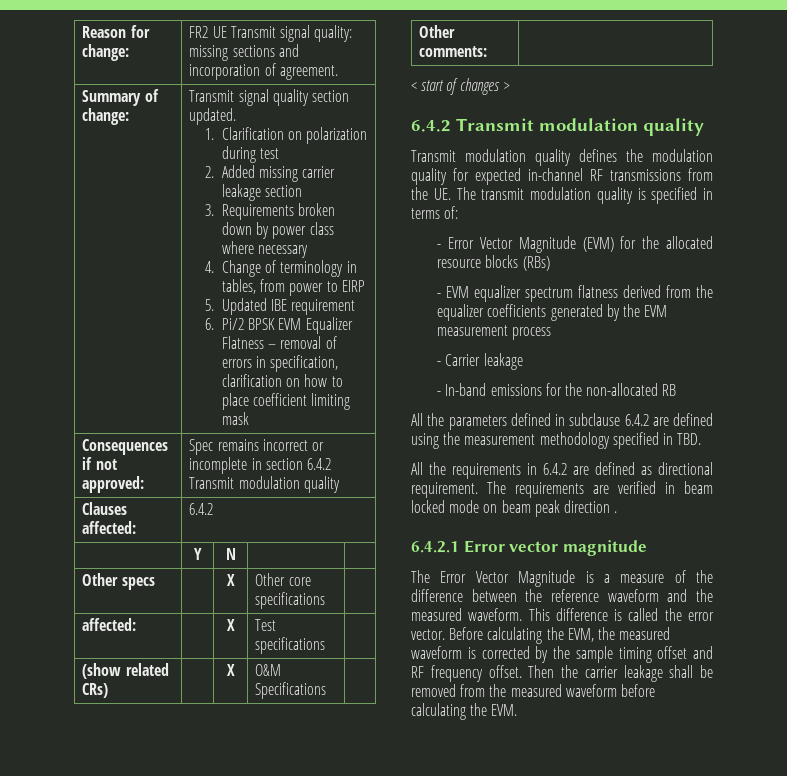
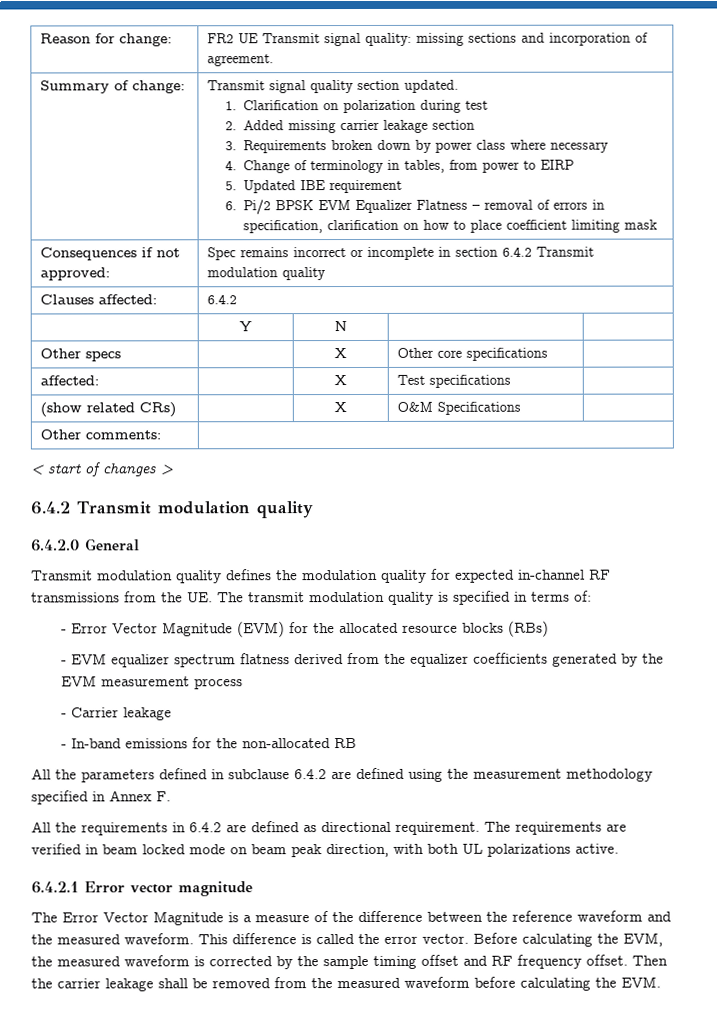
(704, 127) none -> [31,538,140,552] // 6.4.2.0 General
[677,433,702,445] TBD. -> [109,790,171,802] Annex F.
[563,500,618,513] direction . -> [326,843,619,858] direction, with both UL polarizations active.

